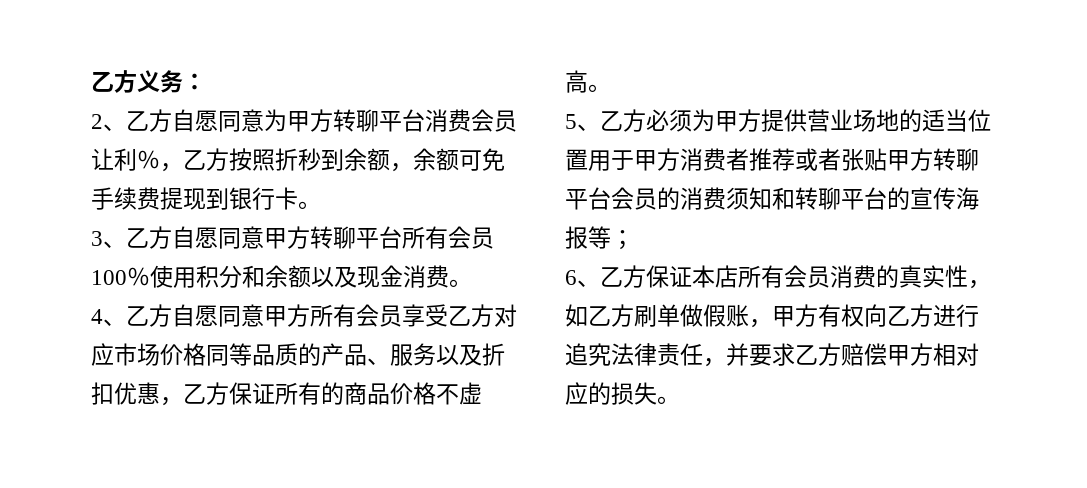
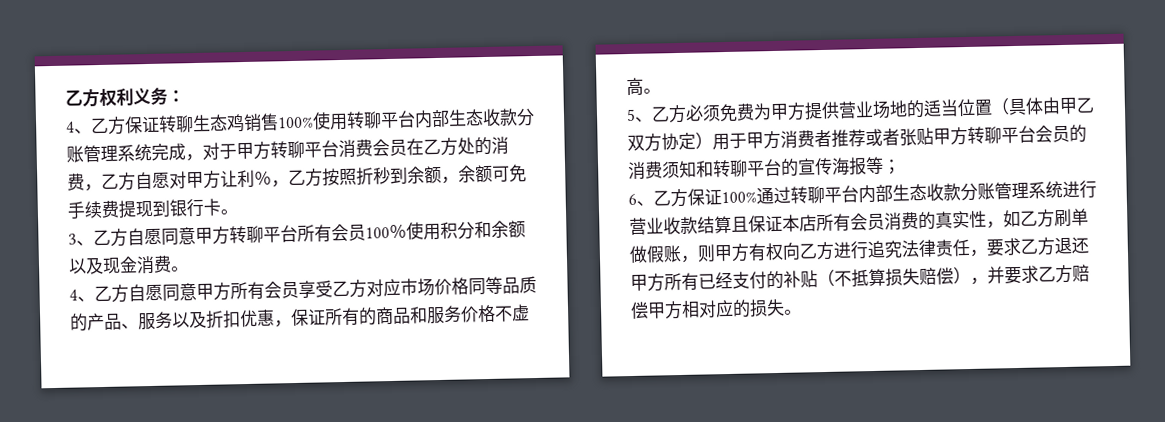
[91,70,137,93] 乙方 -> [65,88,134,108] 乙方权利
[91,109,287,132] 2、乙方自愿同意为 -> [66,107,535,135] [66,142,237,163] 4、乙方保证转聊生态鸡销售100%使用转聊平台内部生态收款分账管理系统完成，对于
(517, 121) none -> [406,136,509,156] [67,170,221,192] 在乙方处的消费，乙方自愿对甲方
[183,382,229,405] 乙方 -> (292, 324) none
(390, 394) none -> [409,305,462,325] 和服务
(692, 120) none -> [719,103,755,123] 免费
(588, 160) none -> [991,97,1095,116] [627,132,713,152] （具体由甲乙双方协定）
(692, 276) none -> [721,180,1097,205] [629,214,783,236] 100%通过转聊平台内部生态收款分账管理系统进行营业收款结算且保证
(772, 323) none -> [697,244,716,263] 则
(726, 362) none -> [986,236,1089,257] [630,266,988,292] 要求乙方退还甲方所有已经支付的补贴（不抵算损失赔偿），

